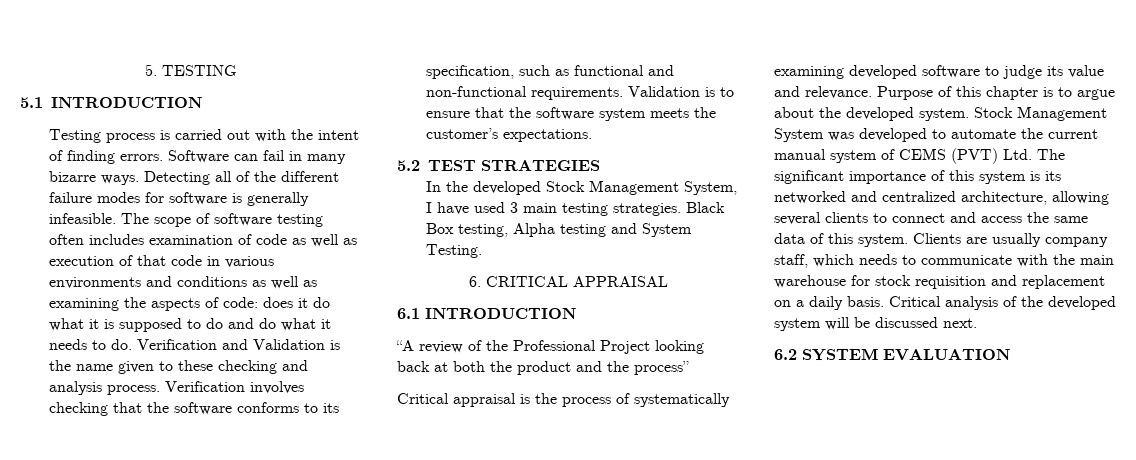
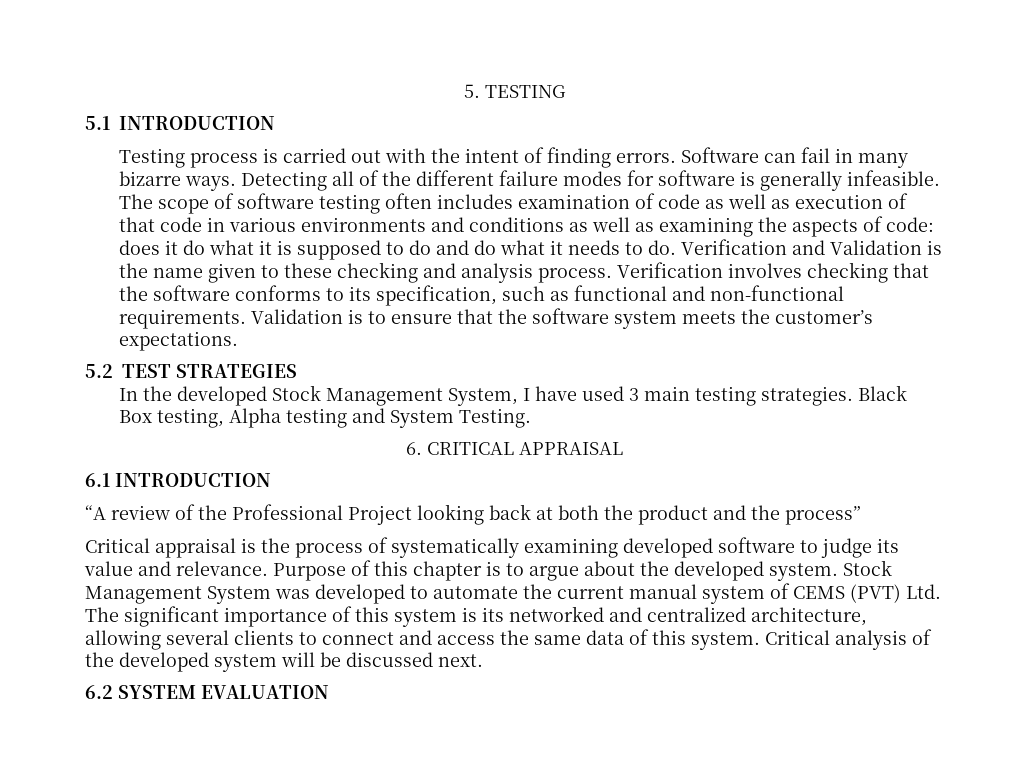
[913,233,1108,247] [774,254,1114,268] [774,275,1105,289] [774,296,884,310] Clients are usually company staff, which needs to communicate with the main warehouse for stock requisition and replacement on a daily basis. -> (760, 641) none

